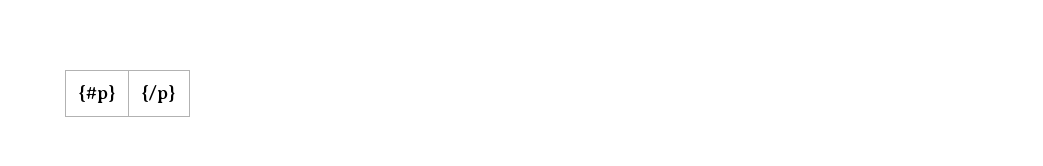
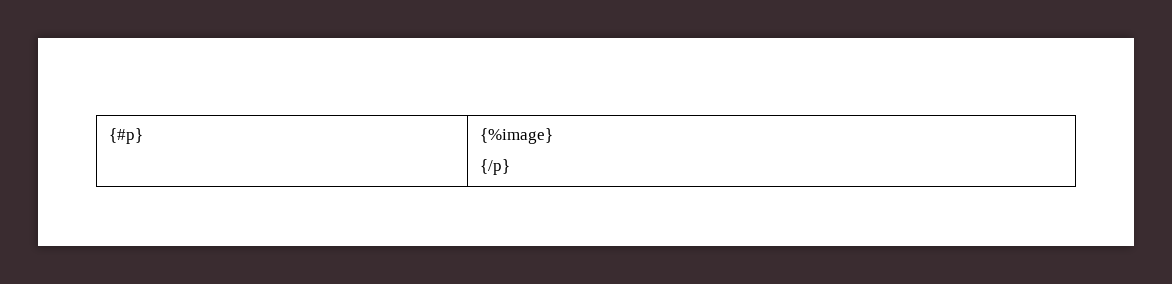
(115, 94) none -> [480,128,554,144] {%image} //

